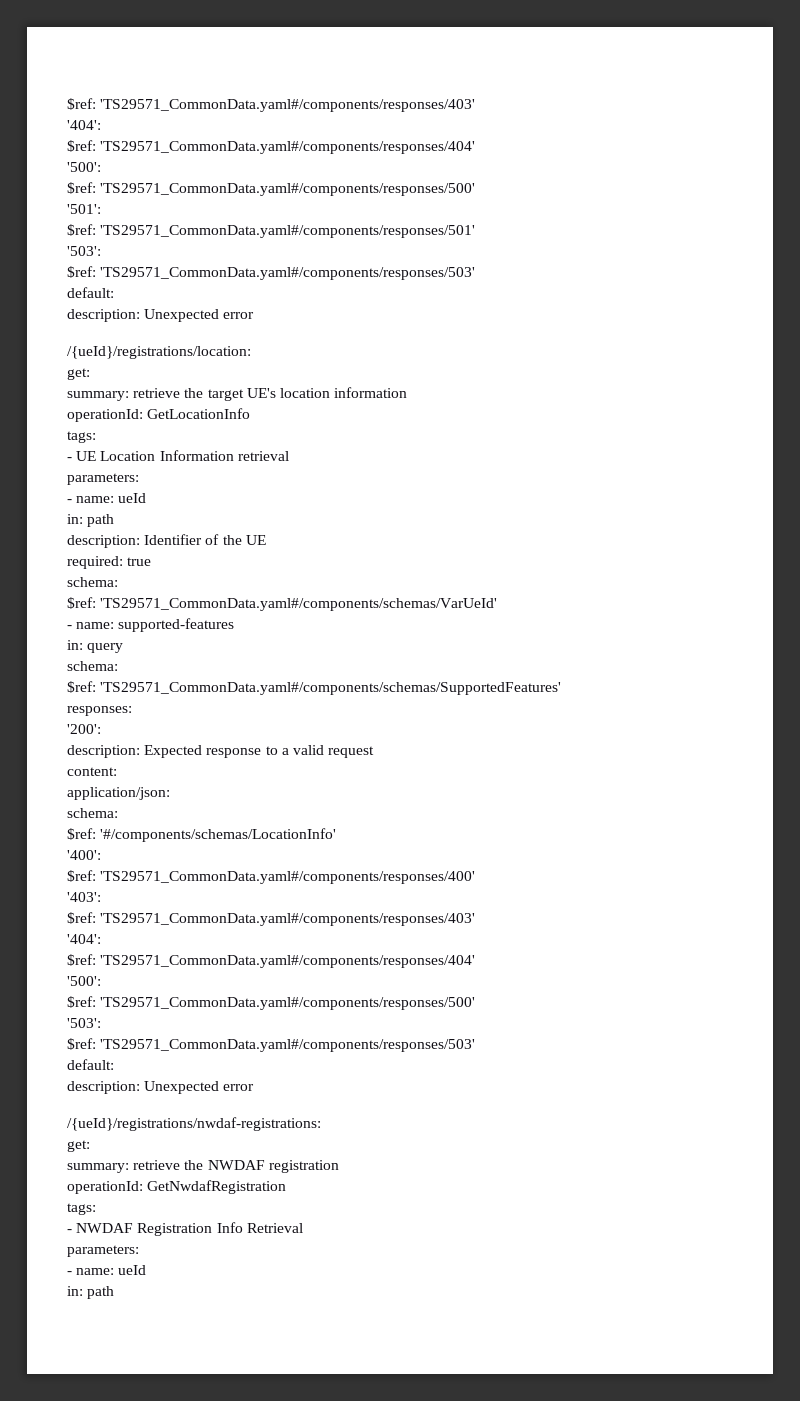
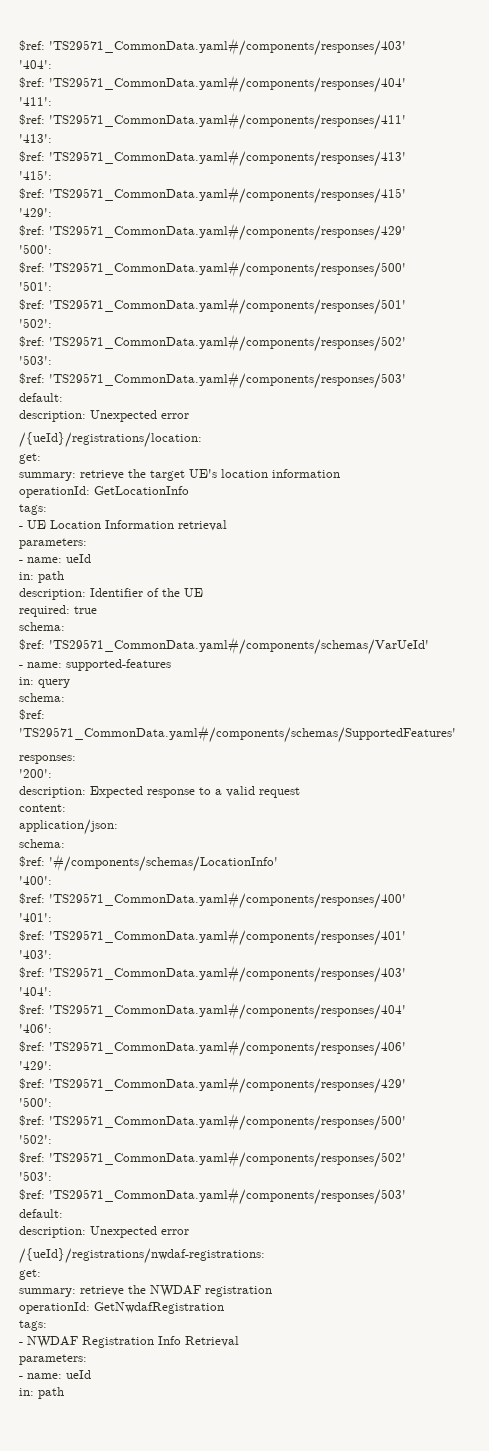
[67,98,476,112] [67,120,101,130] [67,140,476,154] $ref: 'TS29571_CommonData.yaml#/components/responses/403' // '404': // $ref: 'TS29571_CommonData.yaml#/components/responses/404' -> [19,38,406,56] [19,60,52,69] [19,75,406,93] [19,97,52,106] [19,112,406,130] [19,134,52,143] [19,149,406,167] [19,170,52,180] [19,186,406,204] [19,208,52,217] [19,223,406,241] $ref: 'TS29571_CommonData.yaml#/components/responses/403' // '404': // $ref: 'TS29571_CommonData.yaml#/components/responses/404' // '411': // $ref: 'TS29571_CommonData.yaml#/components/responses/411' // '413': // $ref: 'TS29571_CommonData.yaml#/components/responses/413' // '415': // $ref: 'TS29571_CommonData.yaml#/components/responses/415' // '429': // $ref: 'TS29571_CommonData.yaml#/components/responses/429'
(476, 231) none -> [19,318,52,328] [19,334,406,352] // '502': // $ref: 'TS29571_CommonData.yaml#/components/responses/502'
(476, 877) none -> [19,913,52,922] [19,928,406,946] // '401': // $ref: 'TS29571_CommonData.yaml#/components/responses/401'
[67,976,101,986] [67,996,476,1010] // '500': // $ref: 'TS29571_CommonData.yaml#/components/responses/500' -> [19,1024,52,1033] [19,1039,406,1057] [19,1061,52,1070] [19,1076,406,1094] [19,1097,52,1107] [19,1113,406,1131] [19,1134,52,1144] [19,1150,406,1168] // '406': // $ref: 'TS29571_CommonData.yaml#/components/responses/406' // '429': // $ref: 'TS29571_CommonData.yaml#/components/responses/429' // '500': // $ref: 'TS29571_CommonData.yaml#/components/responses/500' // '502': // $ref: 'TS29571_CommonData.yaml#/components/responses/502'

